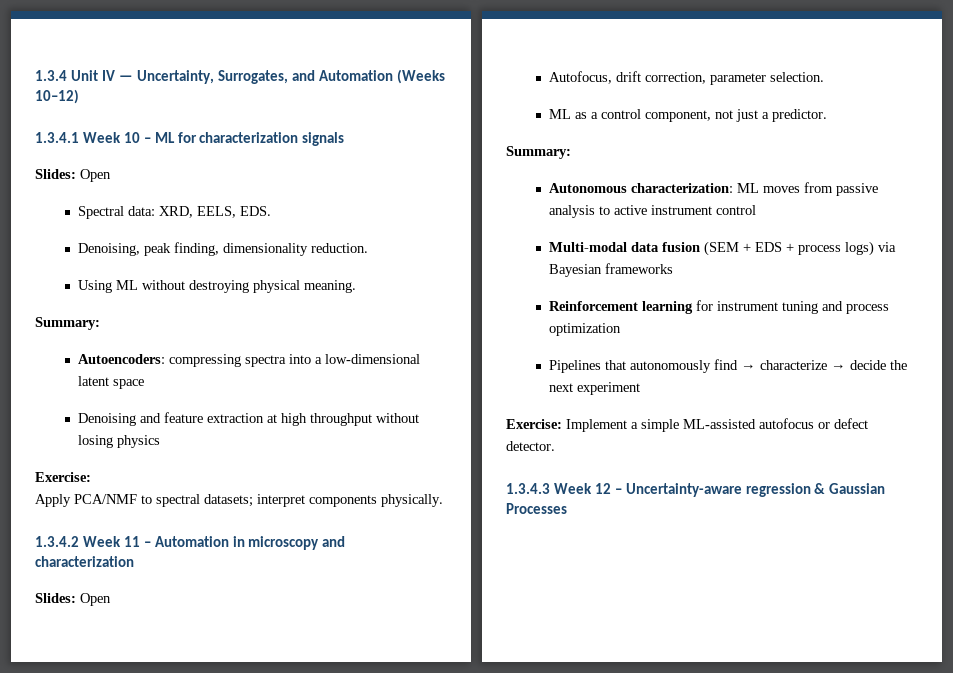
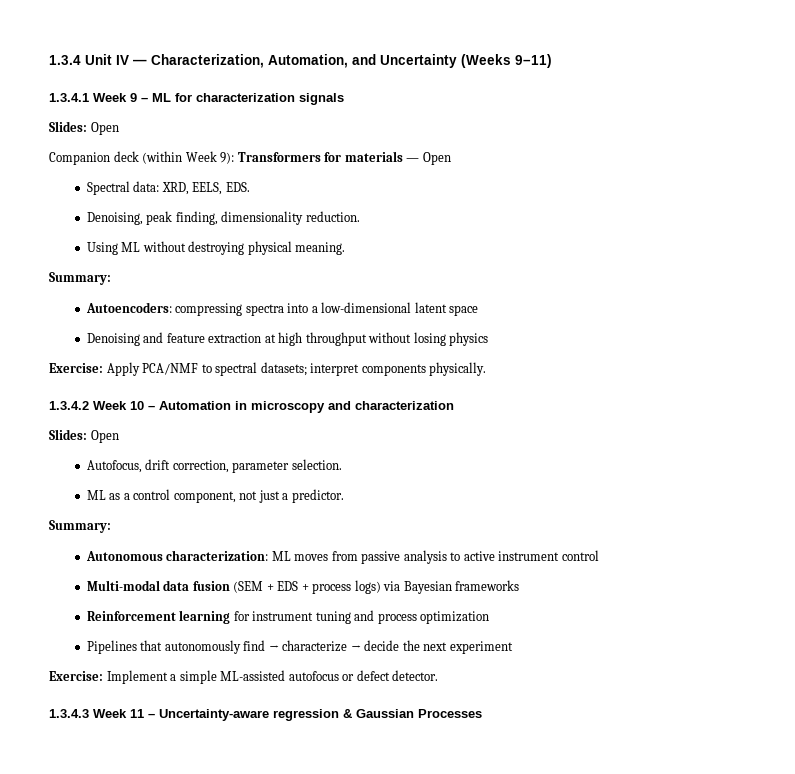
[137,69,446,84] [35,89,79,104] Uncertainty, Surrogates, and Automation (Weeks 10–12) -> [151,54,552,68] Characterization, Automation, and Uncertainty (Weeks 9–11)
[123,132,140,143] 10 -> [130,93,137,102] 9
(111, 175) none -> [49,151,451,165] // Companion deck (within Week 9): Transformers for materials — Open
(91, 477) // -> (103, 368) none
[123,536,140,547] 11 -> [130,401,144,410] 10
[594,483,611,494] 12 -> [130,709,144,718] 11

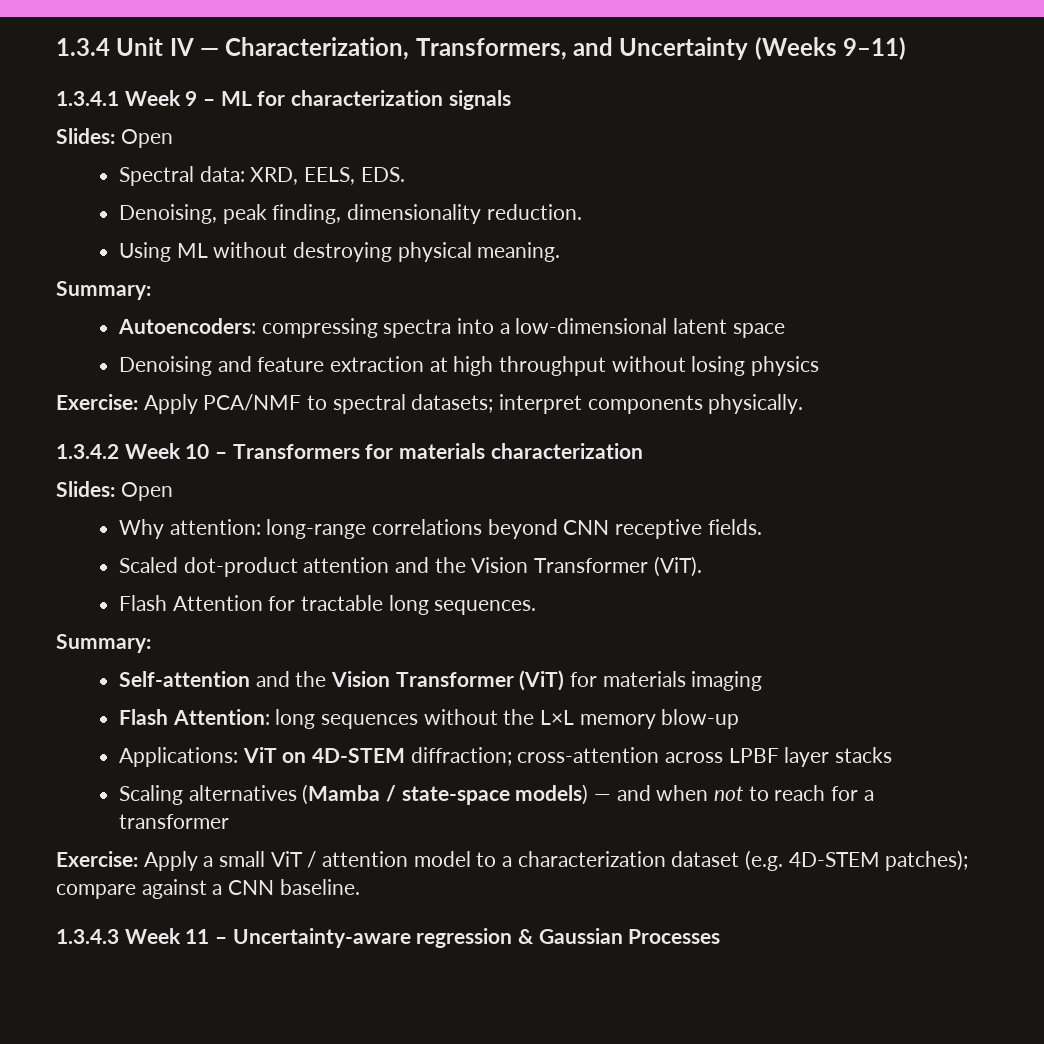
[268,54,348,68] Automation, -> [415,38,567,60] Transformers,
[49,151,451,165] // Companion deck (within Week 9): Transformers for materials — Open -> (173, 138) none
[159,401,351,413] Automation in microscopy and -> [232,443,486,459] Transformers for materials
[86,459,342,473] [86,489,344,503] [49,520,111,533] [85,550,599,564] [86,580,520,594] [86,610,490,624] [86,640,513,654] [49,670,439,684] Autofocus, drift correction, parameter selection. // ML as a control component, not just a predictor. // Summary: // Autonomous characterization: ML moves from passive analysis to active instrument control // Multi-modal data fusion (SEM + EDS + process logs) via Bayesian frameworks // Reinforcement learning for instrument tuning and process optimization // Pipelines that autonomously find → characterize → decide the next experiment // Exercise: Implement a simple ML-assisted autofocus or defect detector. -> [118,519,762,539] [118,556,702,577] [118,595,537,615] [56,634,151,653] [118,670,763,691] [118,709,740,729] [118,747,893,767] [118,784,874,805] [118,814,229,829] [56,850,969,871] [56,879,360,899] Why attention: long-range correlations beyond CNN receptive fields. // Scaled dot-product attention and the Vision Transformer (ViT). // Flash Attention for tractable long sequences. // Summary: // Self-attention and the Vision Transformer (ViT) for materials imaging // Flash Attention: long sequences without the L×L memory blow-up // Applications: ViT on 4D-STEM diffraction; cross-attention across LPBF layer stacks // Scaling alternatives (Mamba / state-space models) — and when not to reach for a transformer // Exercise: Apply a small ViT / attention model to a characterization dataset (e.g. 4D-STEM patches); compare against a CNN baseline.

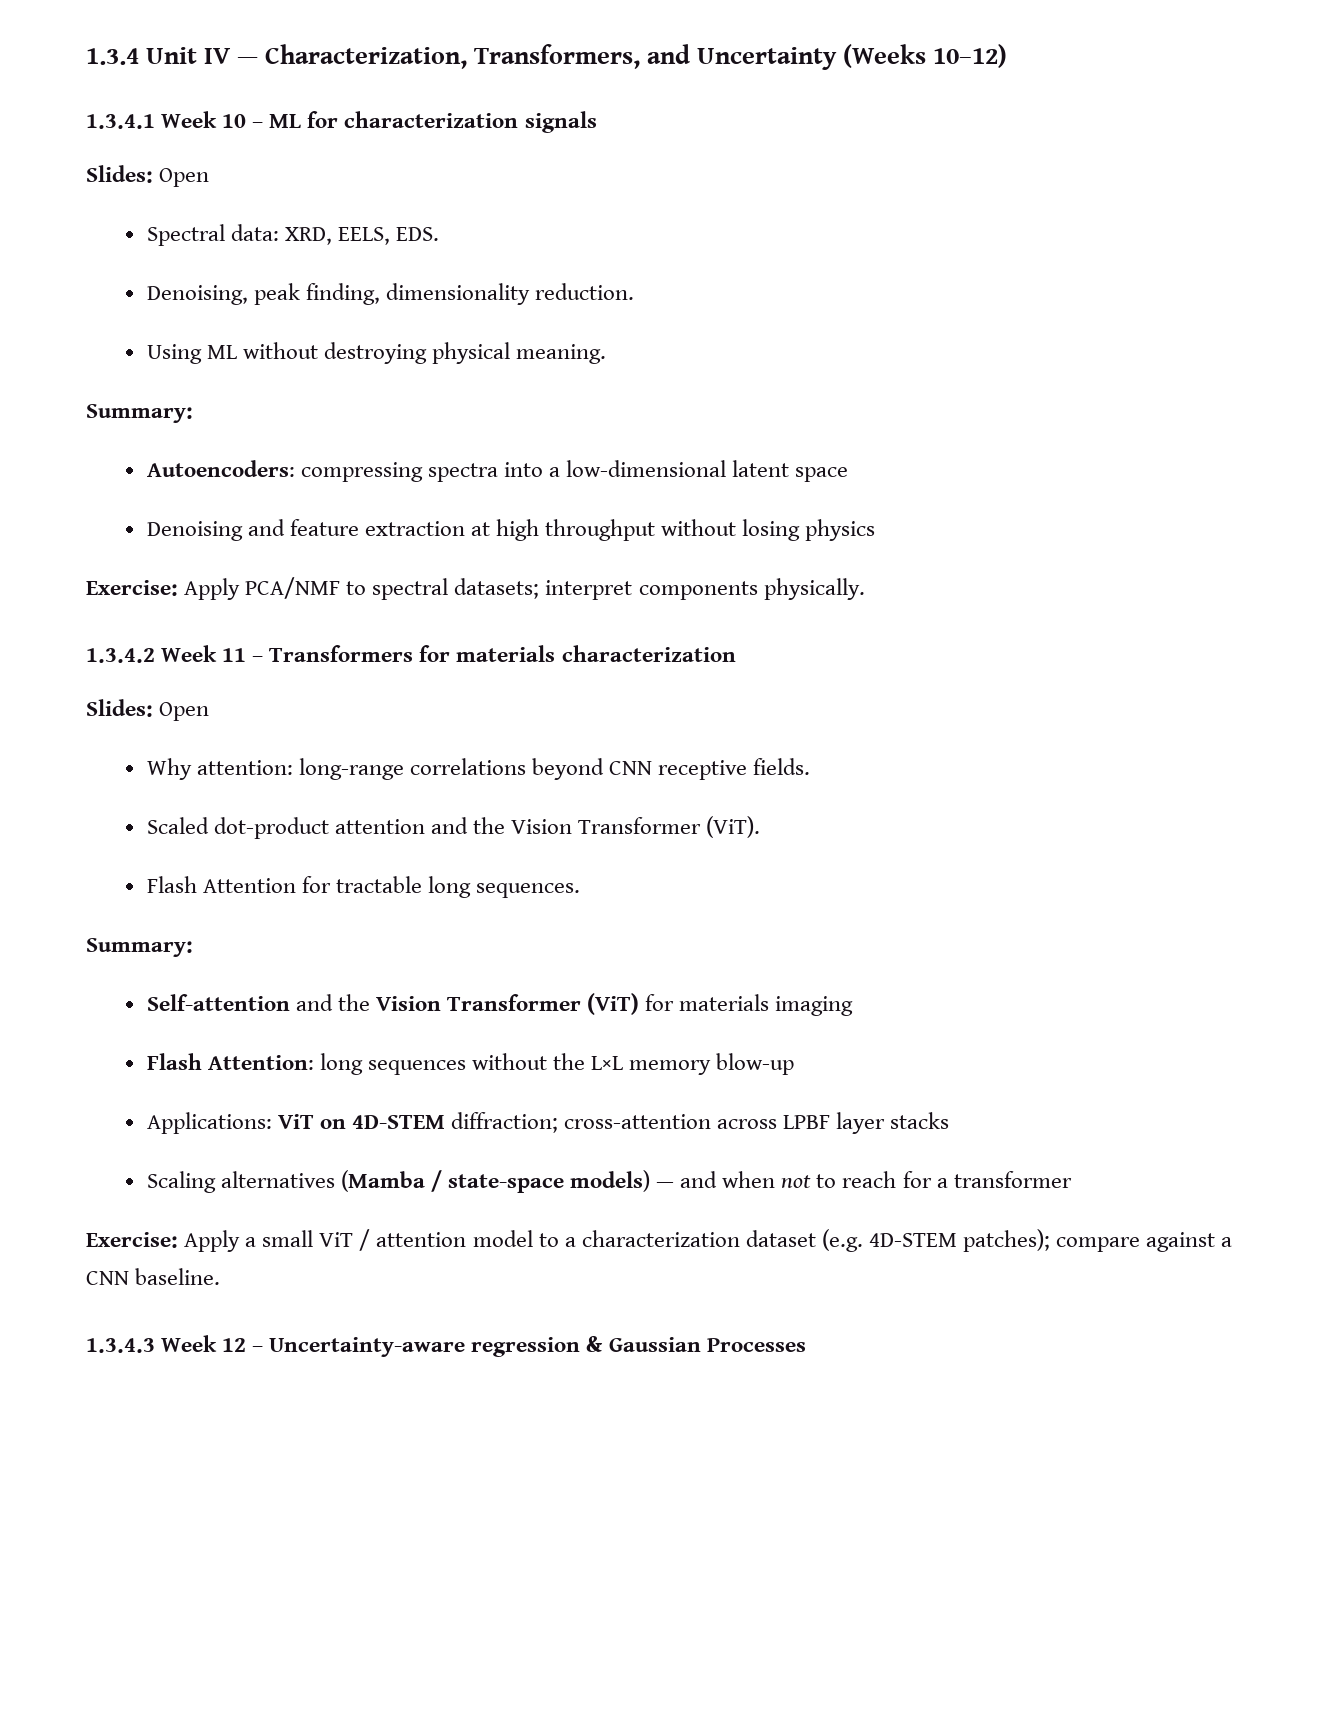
[843,37,907,60] 9–11) -> [933,44,1008,68] 10–12)
[185,91,198,106] 9 -> [222,114,247,128] 10
[185,444,210,459] 10 -> [222,648,247,662] 11
[185,929,210,944] 11 -> [222,1338,247,1352] 12

